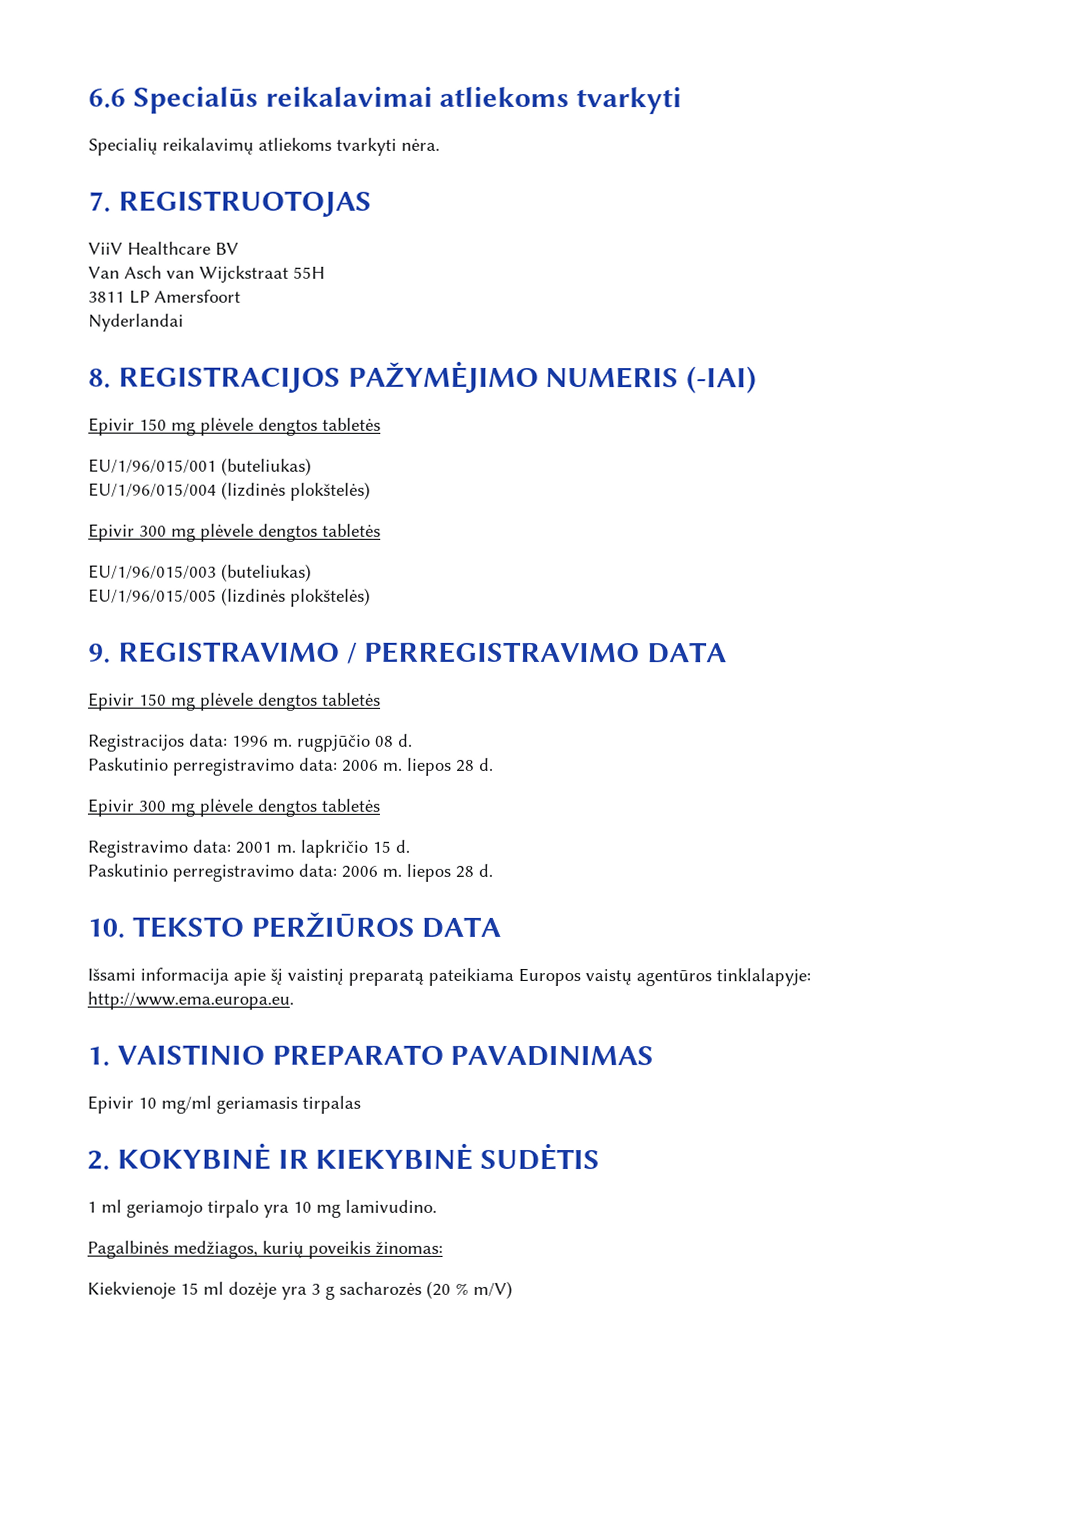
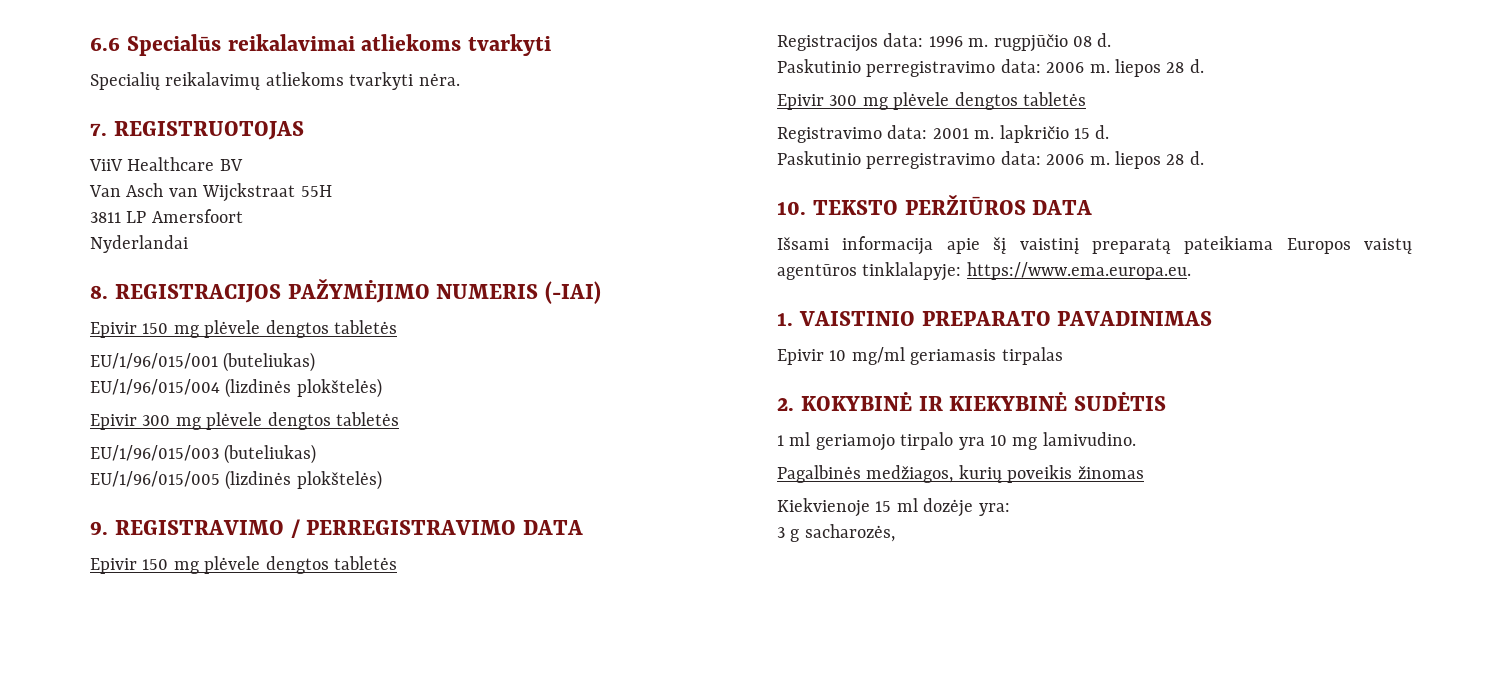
[87,991,294,1010] http://www.ema.europa.eu. -> [966,262,1191,280] https://www.ema.europa.eu.
[375,1241,443,1255] žinomas: -> [1077,466,1144,479] žinomas
[281,1286,307,1300] yra -> [978,503,1010,516] yra: //
[339,1280,513,1299] sacharozės (20 % m/V) -> [804,524,895,542] sacharozės,

